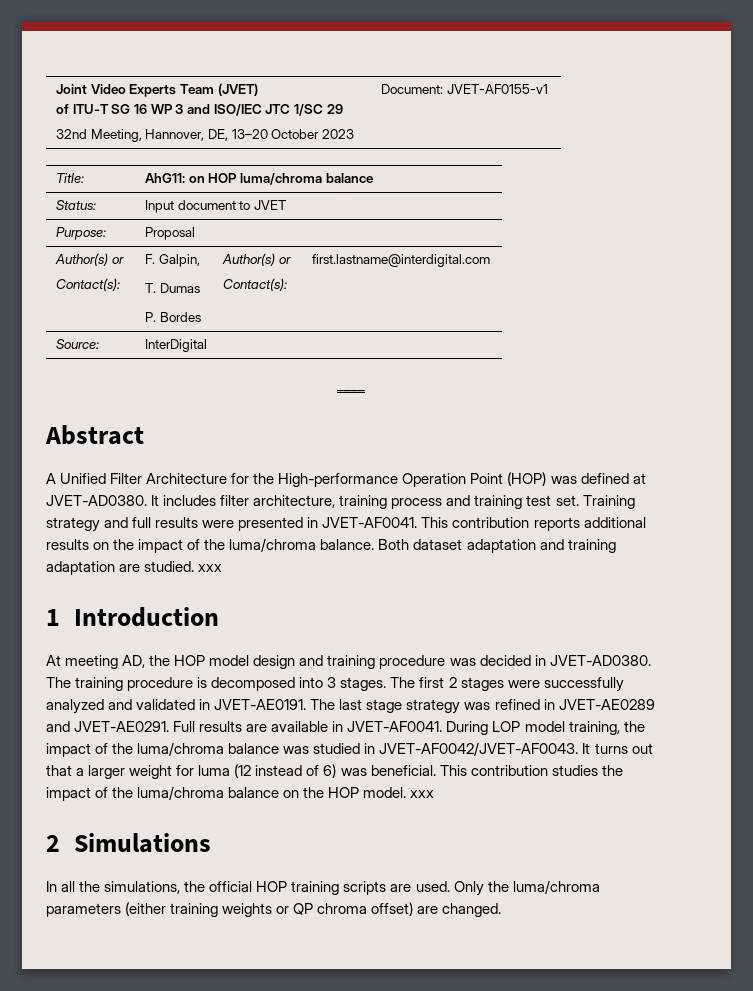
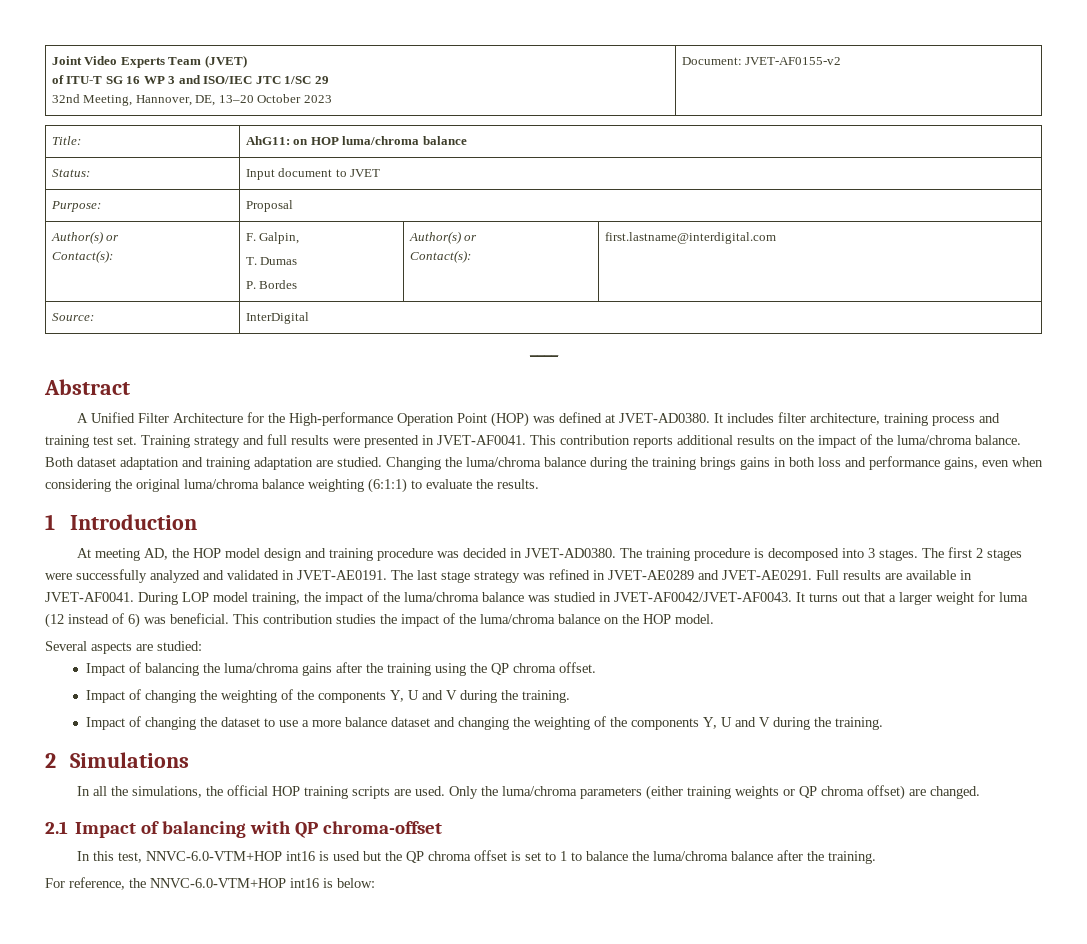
[446,84,548,94] JVET-AF0155-v1 -> [745,57,842,65] JVET-AF0155-v2
[198,564,223,572] xxx -> [386,456,1043,470] [45,478,539,493] Changing the luma/chroma balance during the training brings gains in both loss and performance gains, even when considering the original luma/chroma balance weighting (6:1:1) to evaluate the results.
[410,790,435,798] xxx -> [45,641,202,654] [86,662,597,676] [86,689,571,703] [86,716,884,730] // Several aspects are studied: // Impact of balancing the luma/chroma gains after the training using the QP chroma offset. // Impact of changing the weighting of the components Y, U and V during the training. // Impact of changing the dataset to use a more balance dataset and changing the weighting of the components Y, U and V during the training.
(502, 910) none -> [45,821,443,838] [76,850,876,864] [45,877,375,890] // 2.1 Impact of balancing with QP chroma-offset // In this test, NNVC-6.0-VTM+HOP int16 is used but the QP chroma offset is set to 1 to balance the luma/chroma balance after the training. // For reference, the NNVC-6.0-VTM+HOP int16 is below:

